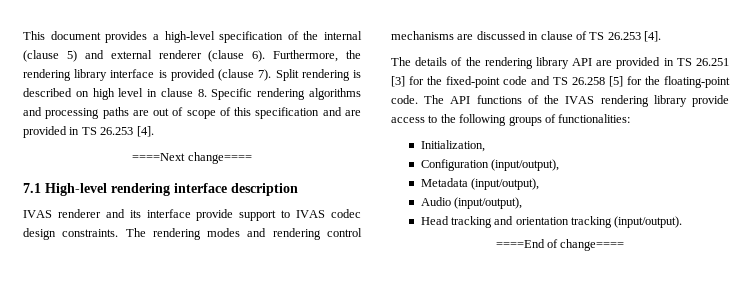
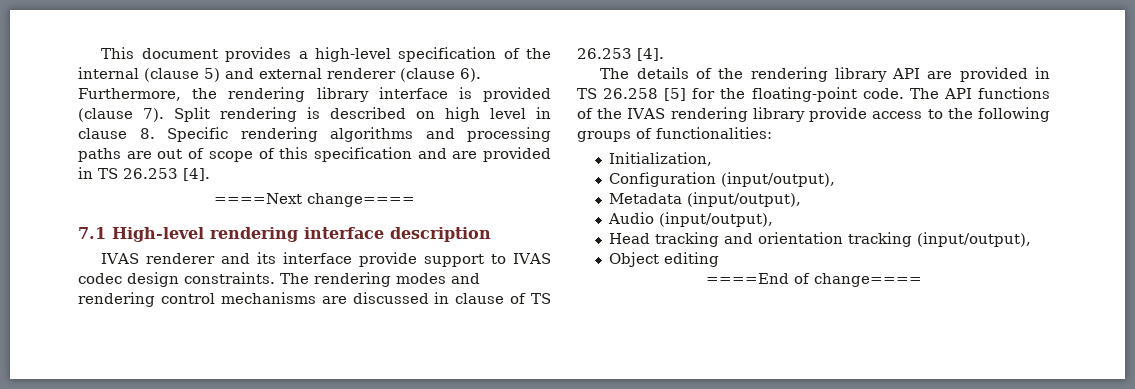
[696,58,729,66] [391,76,568,88] 26.251 [3] for the fixed-point code and TS -> (597, 93) none
[614,216,683,228] (input/output). -> [917,232,1032,247] [609,252,720,267] (input/output), // Object editing

